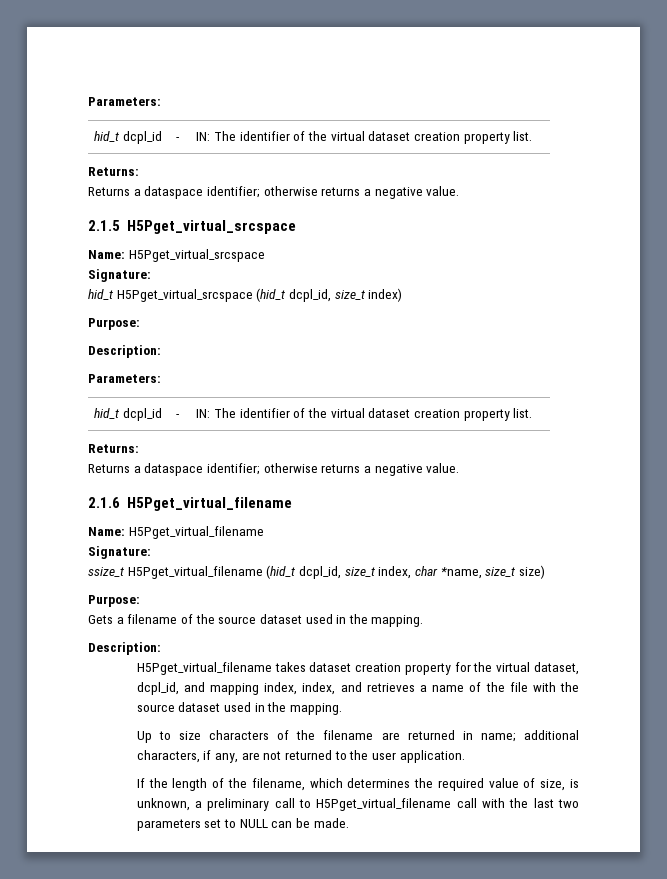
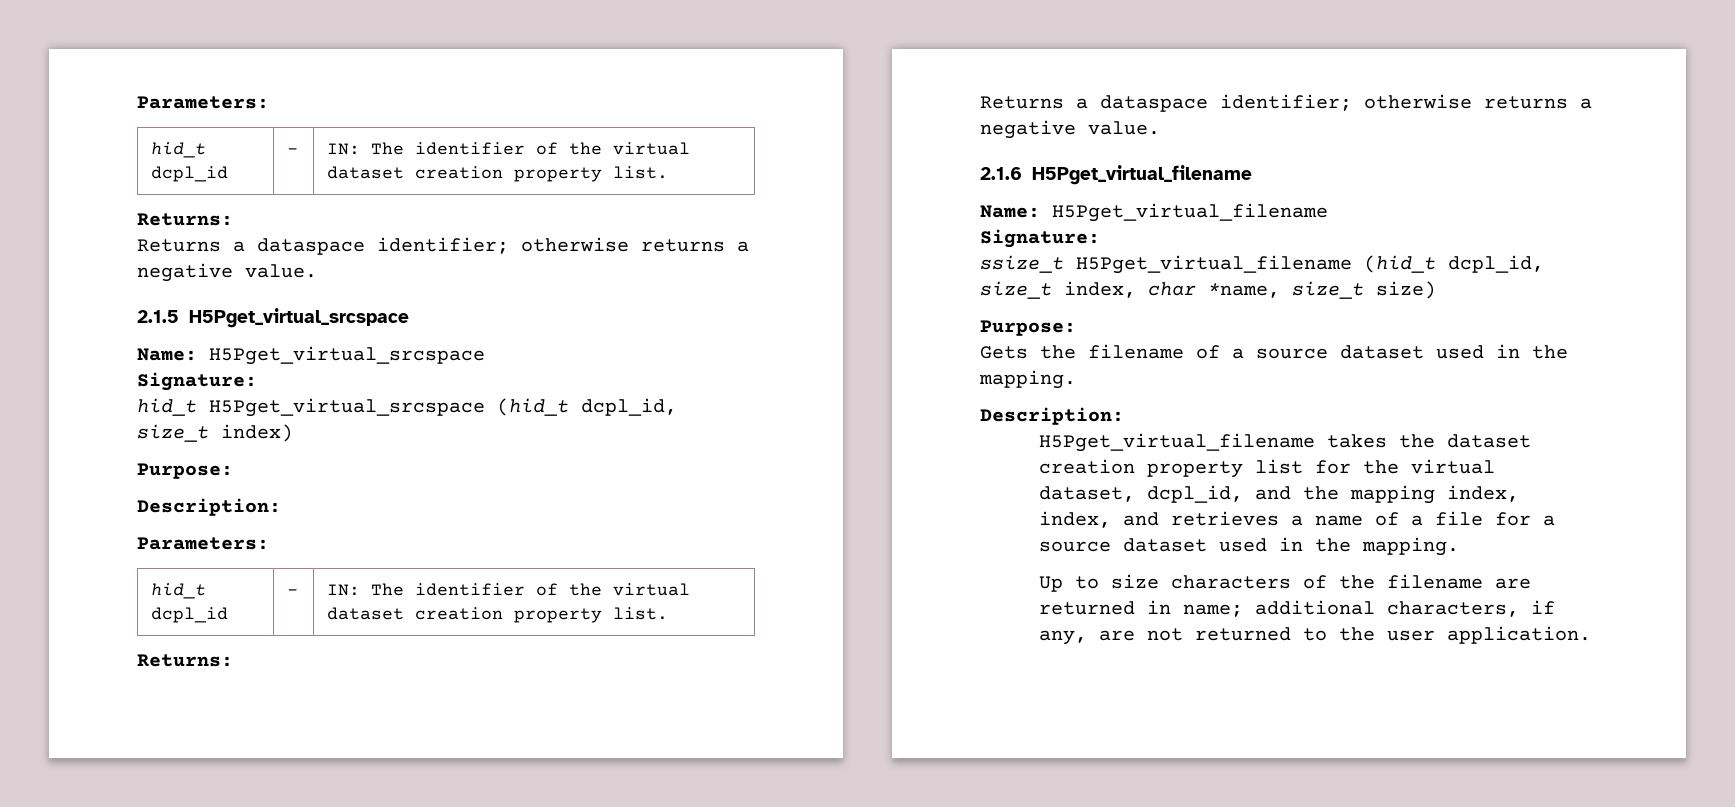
[116,617,124,624] a -> [1040,345,1076,359] the
[195,614,215,624] the -> [1232,348,1244,359] a
[309,662,451,675] dataset creation property -> [1398,434,1531,448] [1038,459,1303,478] the dataset creation property list
(205, 687) none -> [1302,486,1339,500] the
[485,682,579,692] the file with the -> [1410,511,1555,526] a file for a
[136,778,580,791] [136,798,579,811] [136,818,349,831] // If the length of the filename, which determines the required value of size, is unknown, a preliminary call to H5Pget_virtual_filename call with the last two parameters set to NULL can be made. -> (1591, 635) none

